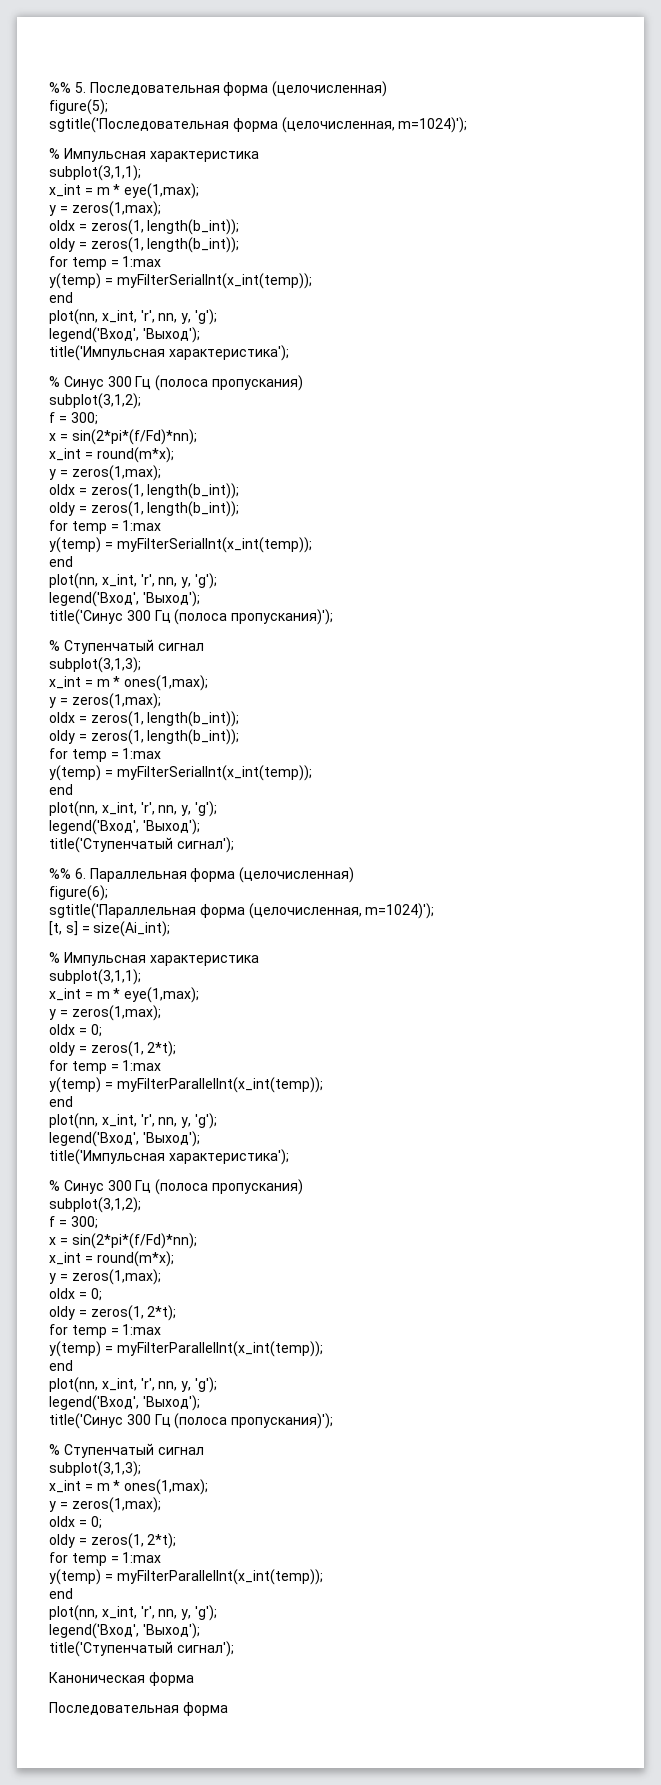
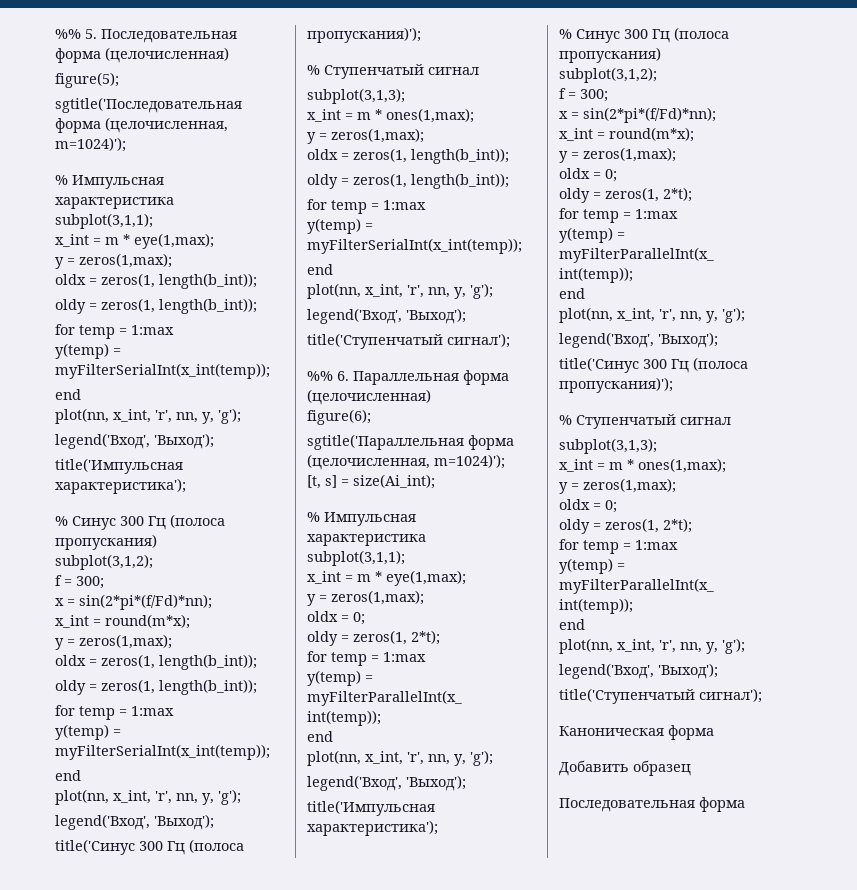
(194, 1679) none -> [559,760,691,776] // Добавить образец

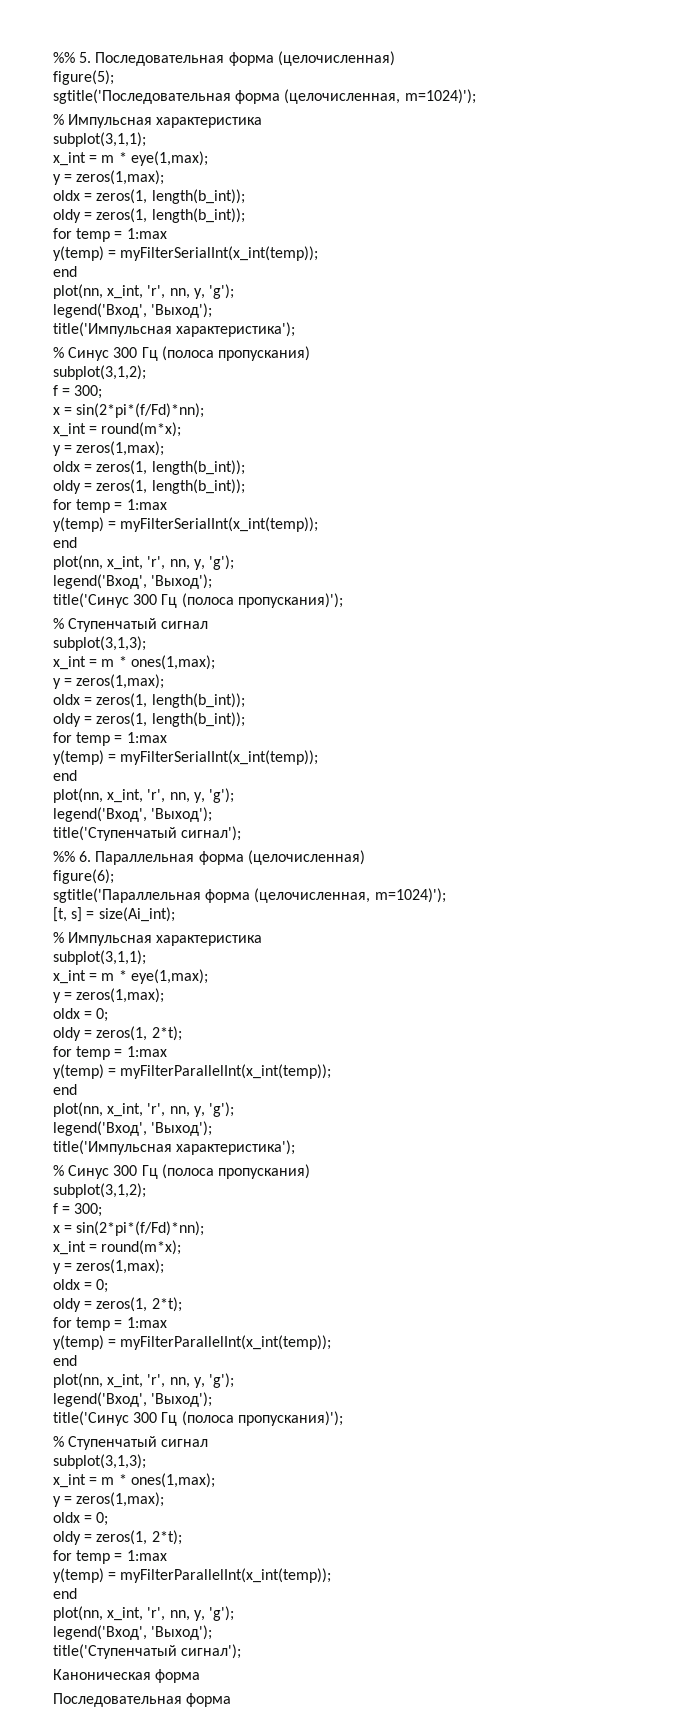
[559,760,691,776] // Добавить образец -> (201, 1676) none

